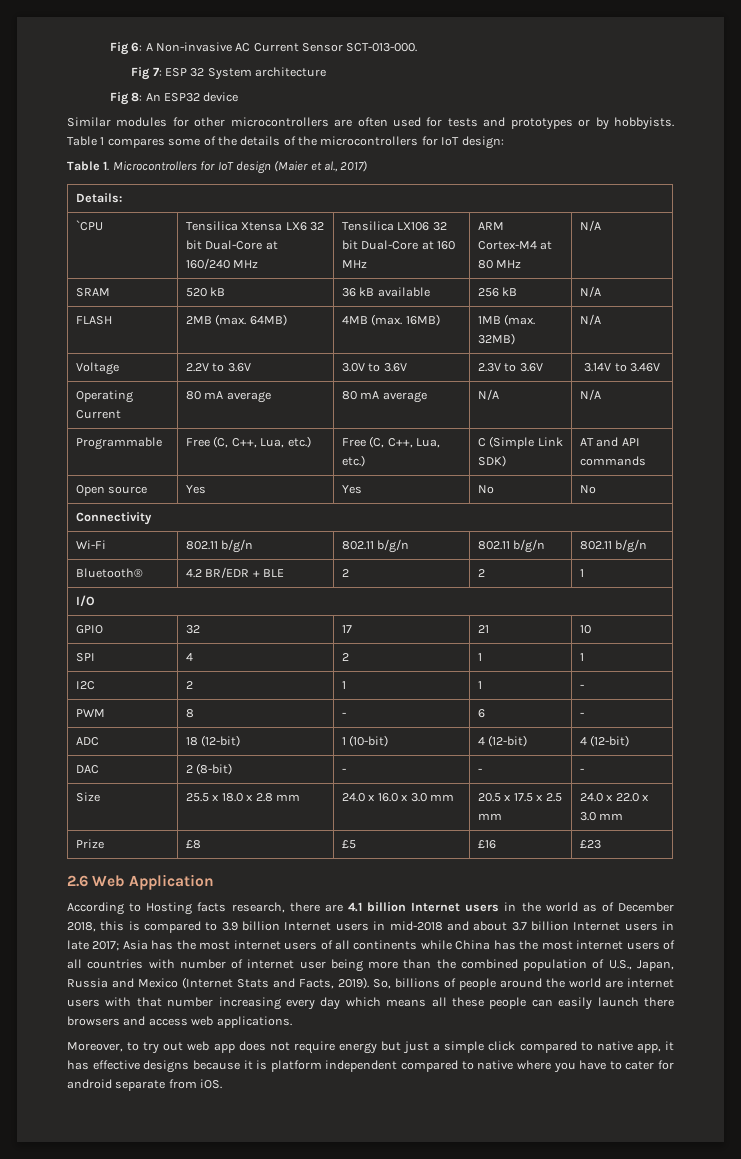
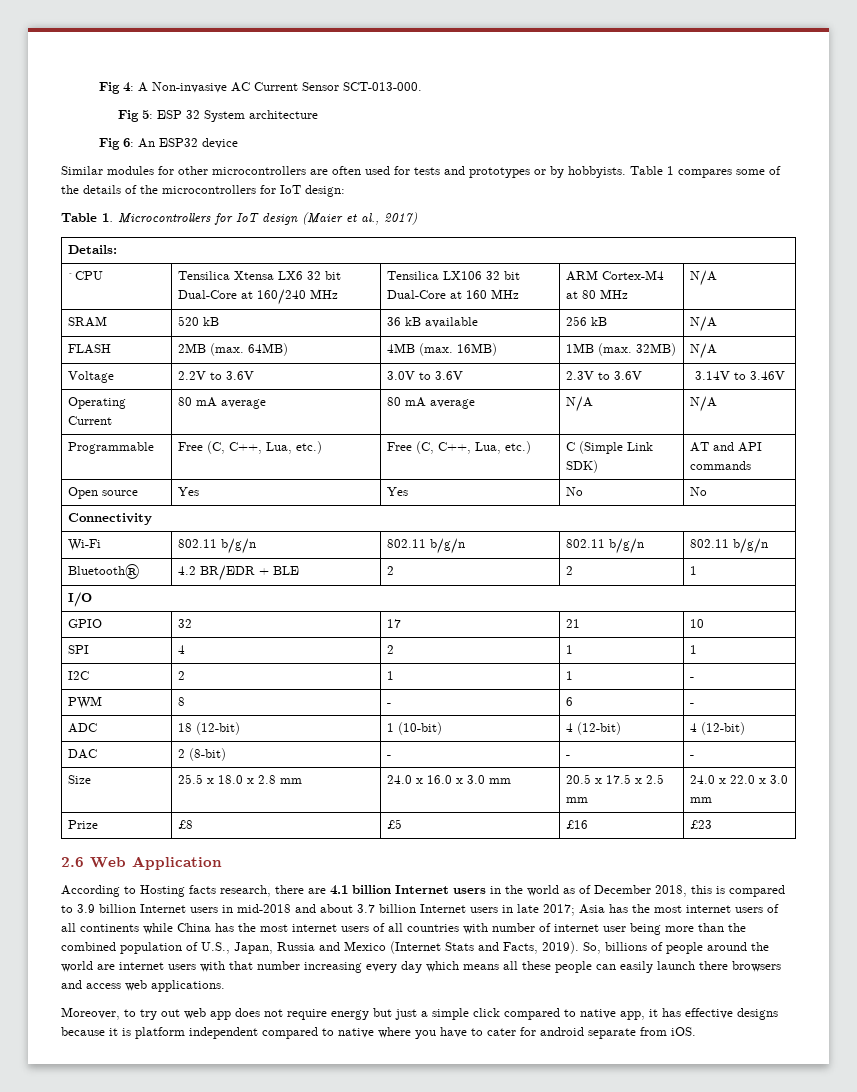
[109,42,143,55] Fig 6: -> [99,82,135,94] Fig 4:
[152,67,162,76] 7: -> [142,110,154,119] 5:
[131,92,143,102] 8: -> [123,138,135,147] 6:

